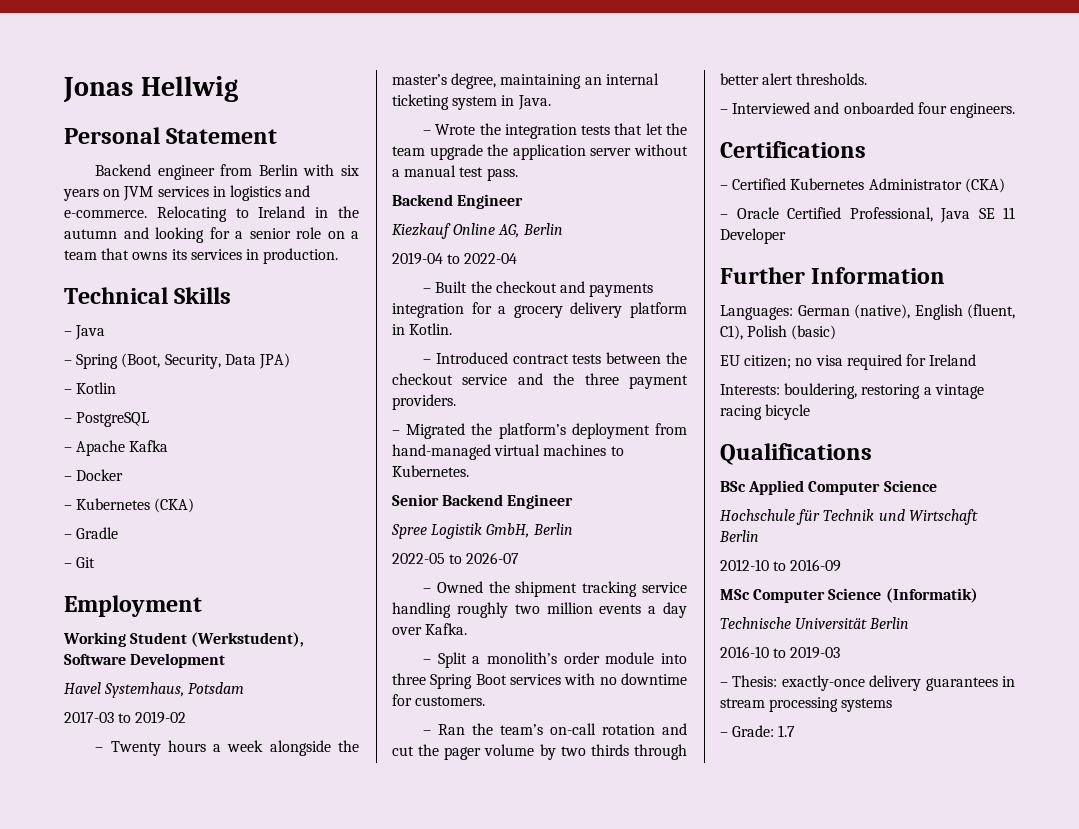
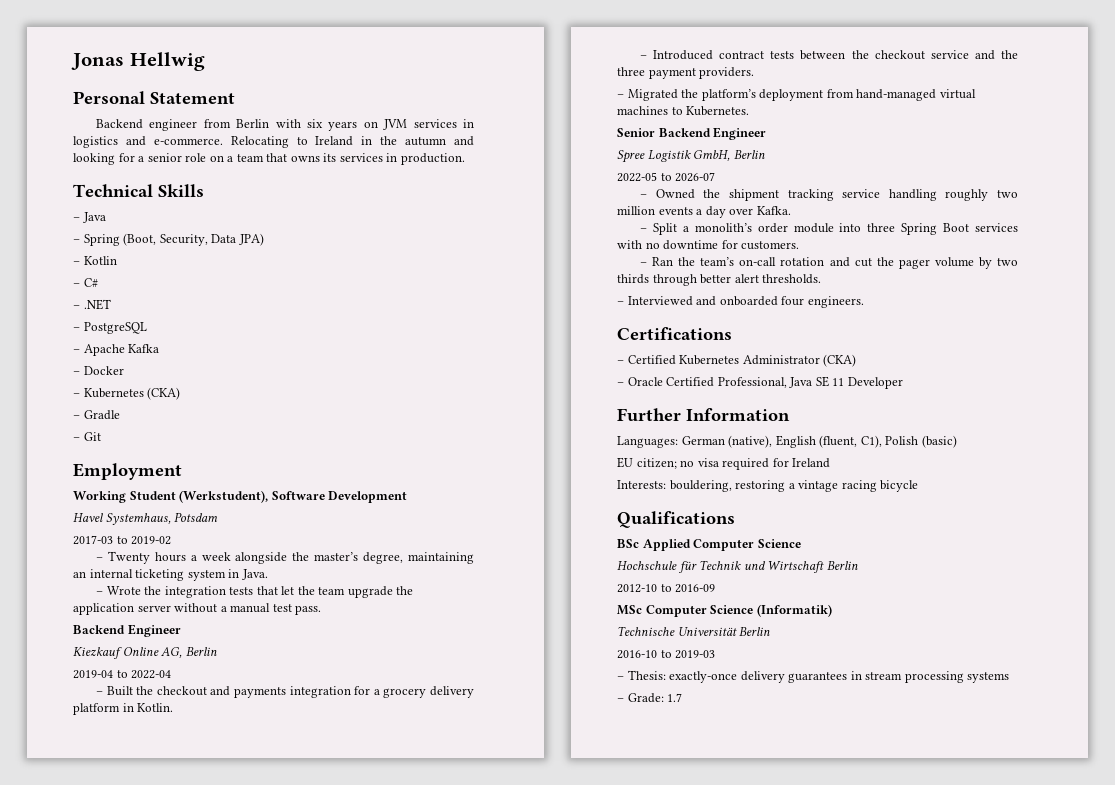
(117, 388) none -> [73,278,98,288] [73,299,111,310] // – C# // – .NET

